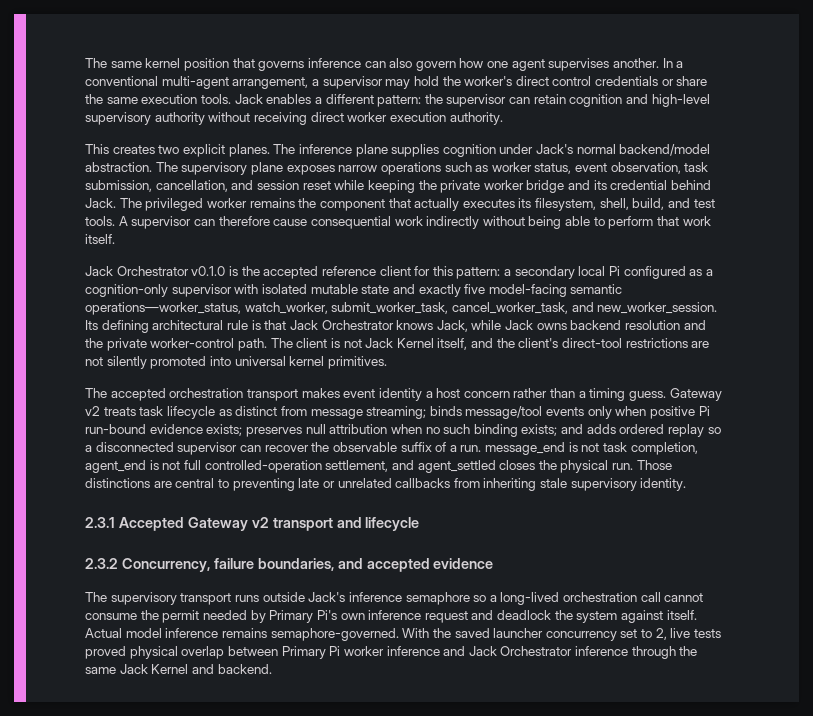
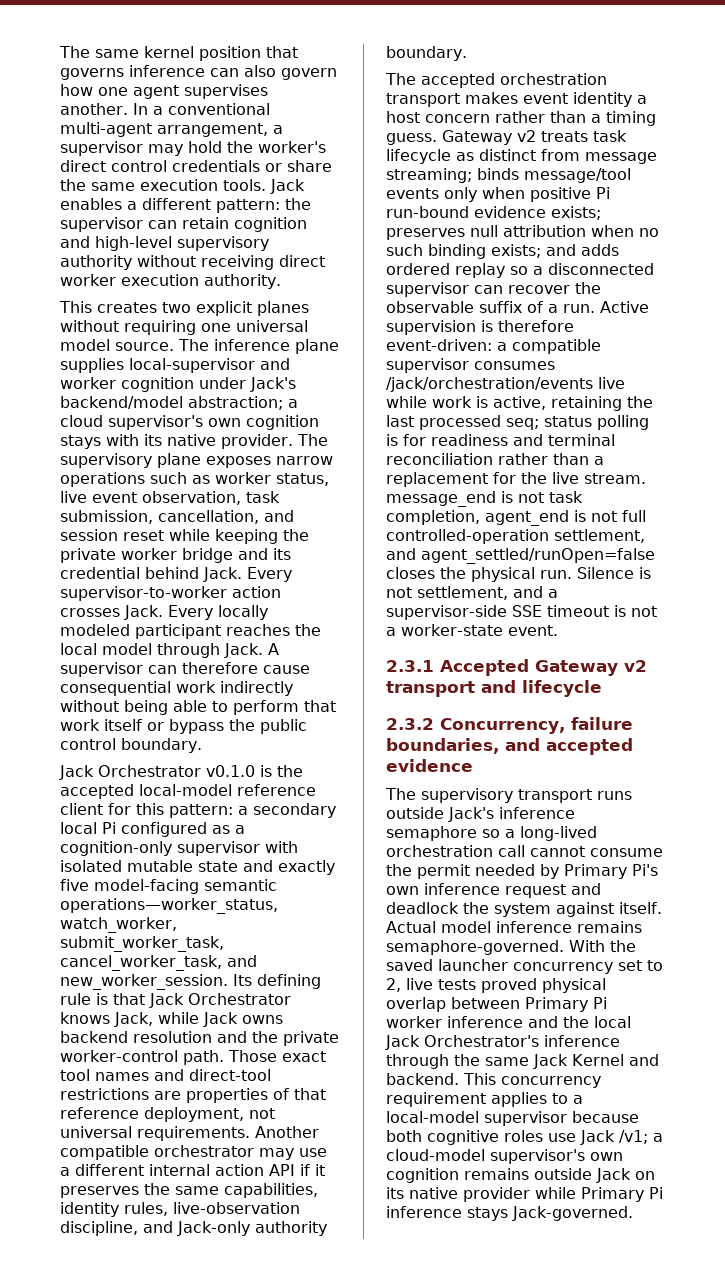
[228,144,711,157] [85,162,152,172] planes. The inference plane supplies cognition under Jack's normal backend/model abstraction. -> [257,301,309,316] [60,320,308,335] [60,339,339,354] [60,358,290,373] [60,377,296,392] [60,396,298,410] [60,415,319,430] [60,434,293,449] planes without requiring one universal model source. The inference plane supplies local-supervisor and worker cognition under Jack's backend/model abstraction; a cloud supervisor's own cognition stays with its native provider.
(572, 168) none -> [60,491,87,503] live
[119,198,715,211] [85,216,115,226] The privileged worker remains the component that actually executes its filesystem, shell, build, and test tools. -> [247,567,292,582] [60,586,281,601] [60,605,268,620] [60,624,321,639] [60,643,263,658] Every supervisor-to-worker action crosses Jack. Every locally modeled participant reaches the local model through Jack.
[85,234,115,244] itself. -> [104,719,307,734] [60,738,202,753] itself or bypass the public control boundary.
(319, 272) none -> [139,784,232,796] local-model
[152,320,224,330] architectural -> (321, 981) none
[270,338,710,350] [85,356,387,369] The client is not Jack Kernel itself, and the client's direct-tool restrictions are not silently promoted into universal kernel primitives. -> [227,1050,326,1062] [60,1069,271,1081] [60,1088,326,1103] [60,1107,275,1122] [60,1126,319,1141] [60,1145,327,1160] [60,1164,325,1176] [60,1183,318,1198] [60,1202,300,1217] [60,1221,327,1236] [386,46,467,61] Those exact tool names and direct-tool restrictions are properties of that reference deployment, not universal requirements. Another compatible orchestrator may use a different internal action API if it preserves the same capabilities, identity rules, live-observation discipline, and Jack-only authority boundary.
(482, 448) none -> [600,301,649,313] [386,320,574,335] [386,339,601,354] [386,358,555,373] [386,377,625,392] [386,396,653,411] [386,415,649,430] [386,434,615,446] [386,453,604,465] [386,472,646,487] Active supervision is therefore event-driven: a compatible supervisor consumes /jack/orchestration/events live while work is active, retaining the last processed seq; status polling is for readiness and terminal reconciliation rather than a replacement for the live stream.
[417,460,496,473] agent_settled -> [421,548,655,564] agent_settled/runOpen=false
[636,460,672,470] [85,478,687,491] Those distinctions are central to preventing late or unrelated callbacks from inheriting stale supervisory identity. -> [577,567,651,579] [386,586,558,600] [386,605,657,620] [386,624,558,636] Silence is not settlement, and a supervisor-side SSE timeout is not a worker-state event.
[468,646,573,656] Jack Orchestrator -> [563,1016,631,1028] [385,1035,539,1050] the local Jack Orchestrator's
(272, 669) none -> [463,1073,601,1088] [386,1092,583,1107] [386,1111,639,1126] [386,1130,663,1145] [386,1149,623,1164] [386,1168,655,1183] [386,1187,663,1202] [386,1206,633,1221] This concurrency requirement applies to a local-model supervisor because both cognitive roles use Jack /v1; a cloud-model supervisor's own cognition remains outside Jack on its native provider while Primary Pi inference stays Jack-governed.

